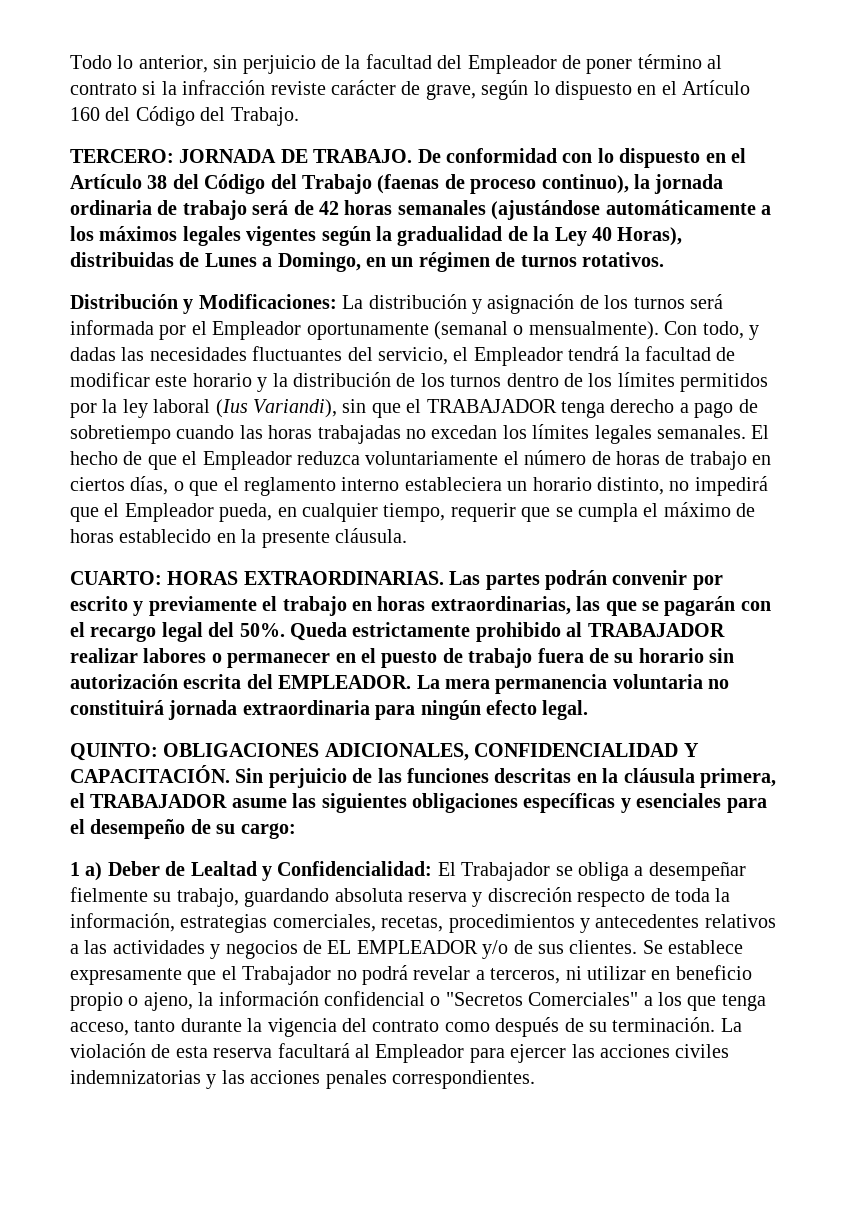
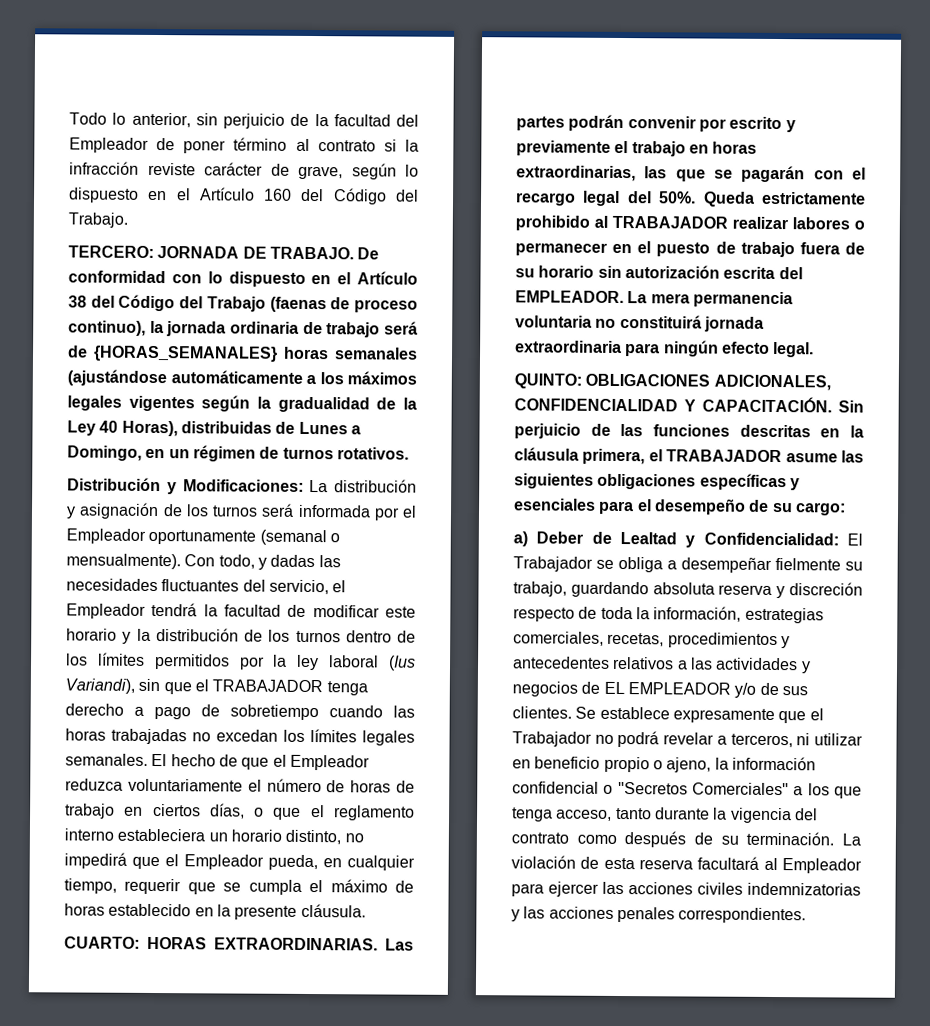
[319,201,339,215] 42 -> [93,345,278,362] {HORAS_SEMANALES}
[70,862,80,876] 1 -> (846, 509) none

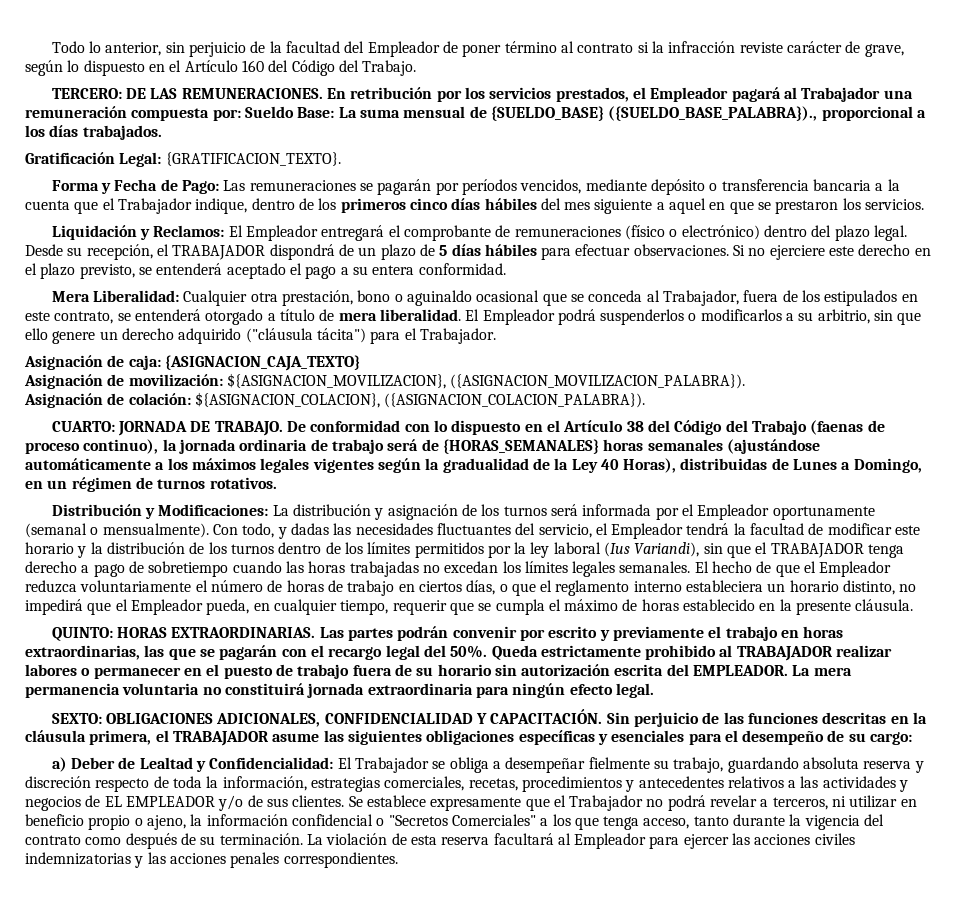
(154, 251) none -> [126,87,913,102] [25,106,926,121] [25,125,162,140] [25,152,341,167] [51,179,900,195] [25,198,925,214] [51,225,907,241] [25,244,931,260] [25,263,506,279] [51,290,918,306] [25,309,922,325] [25,328,496,344] [24,355,360,371] [24,373,746,389] [24,392,646,408] [51,421,115,432] DE LAS REMUNERACIONES. En retribución por los servicios prestados, el Empleador pagará al Trabajador una remuneración compuesta por: Sueldo Base: La suma mensual de {SUELDO_BASE} ({SUELDO_BASE_PALABRA})., proporcional a los días trabajados. // Gratificación Legal: {GRATIFICACION_TEXTO}. // Forma y Fecha de Pago: Las remuneraciones se pagarán por períodos vencidos, mediante depósito o transferencia bancaria a la cuenta que el Trabajador indique, dentro de los primeros cinco días hábiles del mes siguiente a aquel en que se prestaron los servicios. // Liquidación y Reclamos: El Empleador entregará el comprobante de remuneraciones (físico o electrónico) dentro del plazo legal. Desde su recepción, el TRABAJADOR dispondrá de un plazo de 5 días hábiles para efectuar observaciones. Si no ejerciere este derecho en el plazo previsto, se entenderá aceptado el pago a su entera conformidad. // Mera Liberalidad: Cualquier otra prestación, bono o aguinaldo ocasional que se conceda al Trabajador, fuera de los estipulados en este contrato, se entenderá otorgado a título de mera liberalidad. El Empleador podrá suspenderlos o modificarlos a su arbitrio, sin que ello genere un derecho adquirido ("cláusula tácita") para el Trabajador. // Asignación de caja: {ASIGNACION_CAJA_TEXTO} // Asignación de movilización: ${ASIGNACION_MOVILIZACION}, ({ASIGNACION_MOVILIZACION_PALABRA}). // Asignación de colación: ${ASIGNACION_COLACION}, ({ASIGNACION_COLACION_PALABRA}). // CUARTO:
[64,936,140,949] CUARTO: -> [51,627,113,641] QUINTO:
[514,373,582,389] QUINTO: -> [51,713,102,724] SEXTO:

